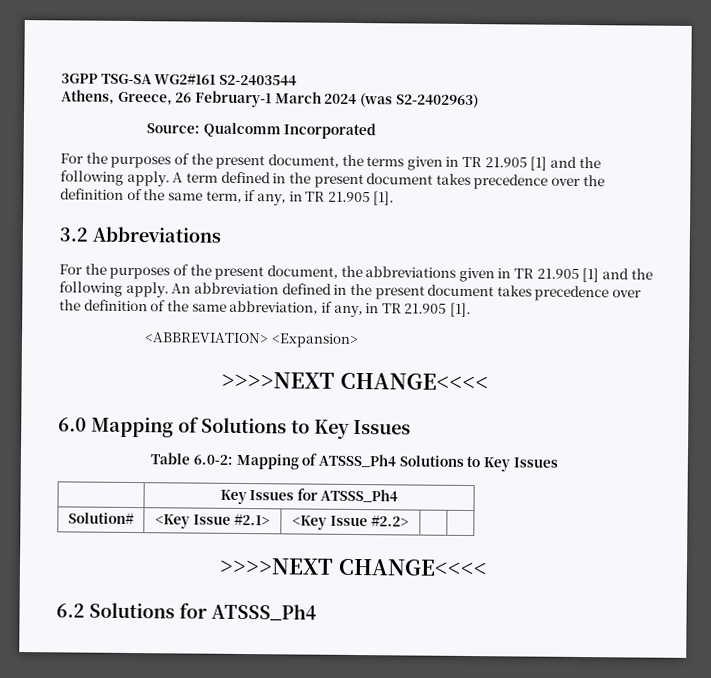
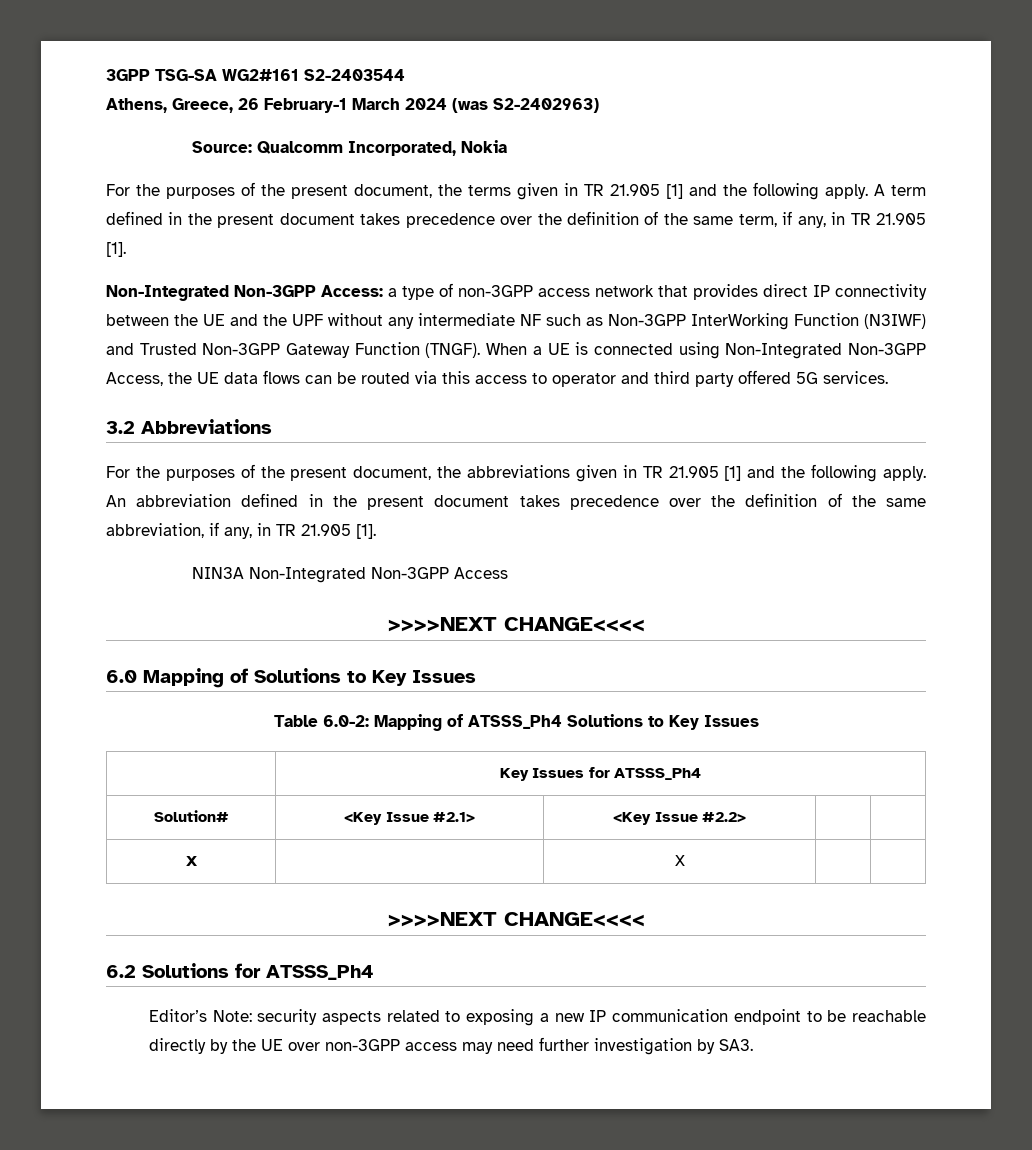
[283,122,377,140] Incorporated -> [347,140,507,156] Incorporated, Nokia
(395, 198) none -> [106,283,927,301] [106,313,926,330] [106,342,926,359] [106,370,888,387] // Non-Integrated Non-3GPP Access: a type of non-3GPP access network that provides direct IP connectivity between the UE and the UPF without any intermediate NF such as Non-3GPP InterWorking Function (N3IWF) and Trusted Non-3GPP Gateway Function (TNGF). When a UE is connected using Non-Integrated Non-3GPP Access, the UE data flows can be routed via this access to operator and third party offered 5G services.
[144,332,359,349] <ABBREVIATION> <Expansion> -> [191,567,508,583] NIN3A Non-Integrated Non-3GPP Access
(409, 521) none -> [185,856,198,866] [674,855,685,866] // X | | X | |
(317, 612) none -> [148,1009,926,1026] [148,1037,753,1055] // Editor’s Note: security aspects related to exposing a new IP communication endpoint to be reachable directly by the UE over non-3GPP access may need further investigation by SA3.

